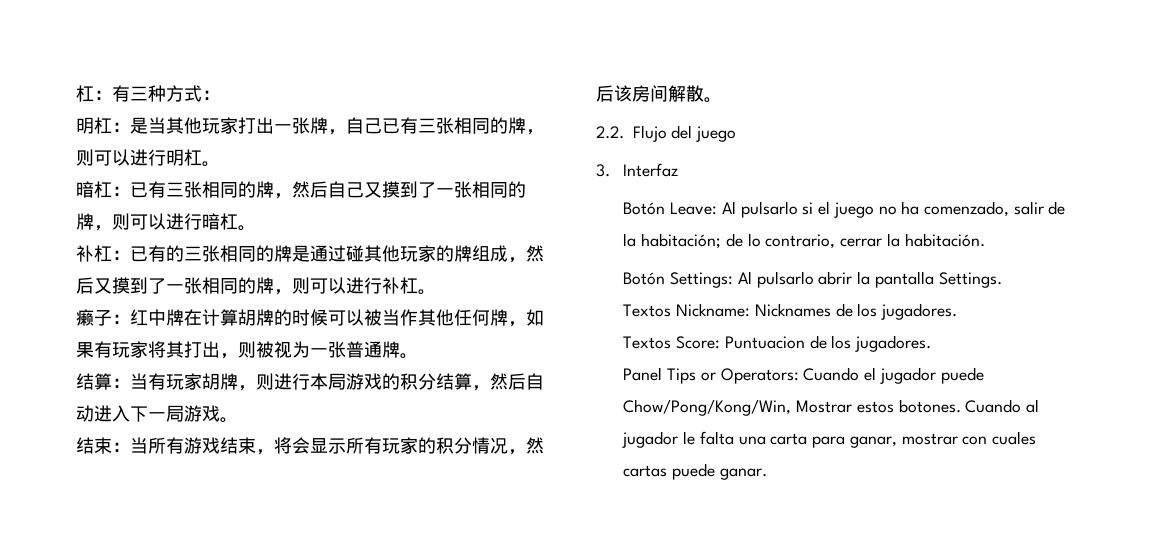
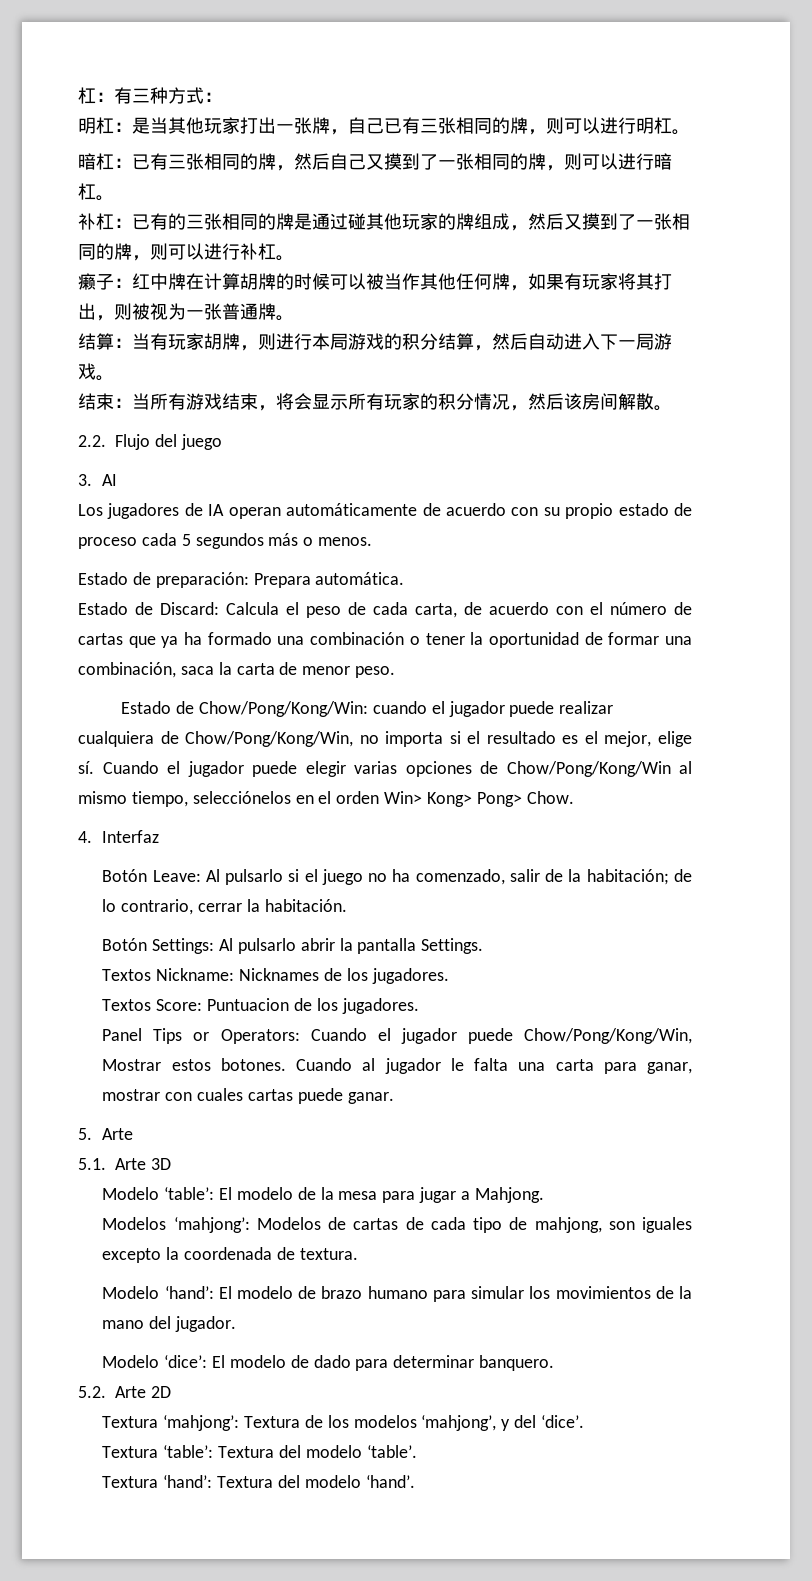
(610, 170) none -> [102,474,118,486] [78,503,692,519] [78,533,373,549] [78,572,405,588] [78,602,692,618] [78,632,692,648] [78,662,396,678] [121,701,614,717] [78,731,692,747] [78,761,692,777] [78,791,574,807] [78,831,92,843] AI // Los jugadores de IA operan automáticamente de acuerdo con su propio estado de proceso cada 5 segundos más o menos. // Estado de preparación: Prepara automática. // Estado de Discard: Calcula el peso de cada carta, de acuerdo con el número de cartas que ya ha formado una combinación o tener la oportunidad de formar una combinación, saca la carta de menor peso. // Estado de Chow/Pong/Kong/Win: cuando el jugador puede realizar cualquiera de Chow/Pong/Kong/Win, no importa si el resultado es el mejor, elige sí. Cuando el jugador puede elegir varias opciones de Chow/Pong/Kong/Win al mismo tiempo, selecciónelos en el orden Win> Kong> Pong> Chow. // 4.
(767, 474) none -> [78,1128,134,1140] [78,1158,171,1170] [102,1187,544,1203] [102,1217,692,1233] [102,1247,358,1263] [102,1286,693,1302] [102,1316,237,1332] [102,1355,555,1371] [78,1386,171,1398] [102,1415,585,1431] [102,1445,417,1458] [102,1475,415,1488] // 5. Arte // 5.1. Arte 3D // Modelo ‘table’: El modelo de la mesa para jugar a Mahjong. // Modelos ‘mahjong’: Modelos de cartas de cada tipo de mahjong, son iguales excepto la coordenada de textura. // Modelo ‘hand’: El modelo de brazo humano para simular los movimientos de la mano del jugador. // Modelo ‘dice’: El modelo de dado para determinar banquero. // 5.2. Arte 2D // Textura ‘mahjong’: Textura de los modelos ‘mahjong’, y del ‘dice’. // Textura ‘table’: Textura del modelo ‘table’. // Textura ‘hand’: Textura del modelo ‘hand’.

